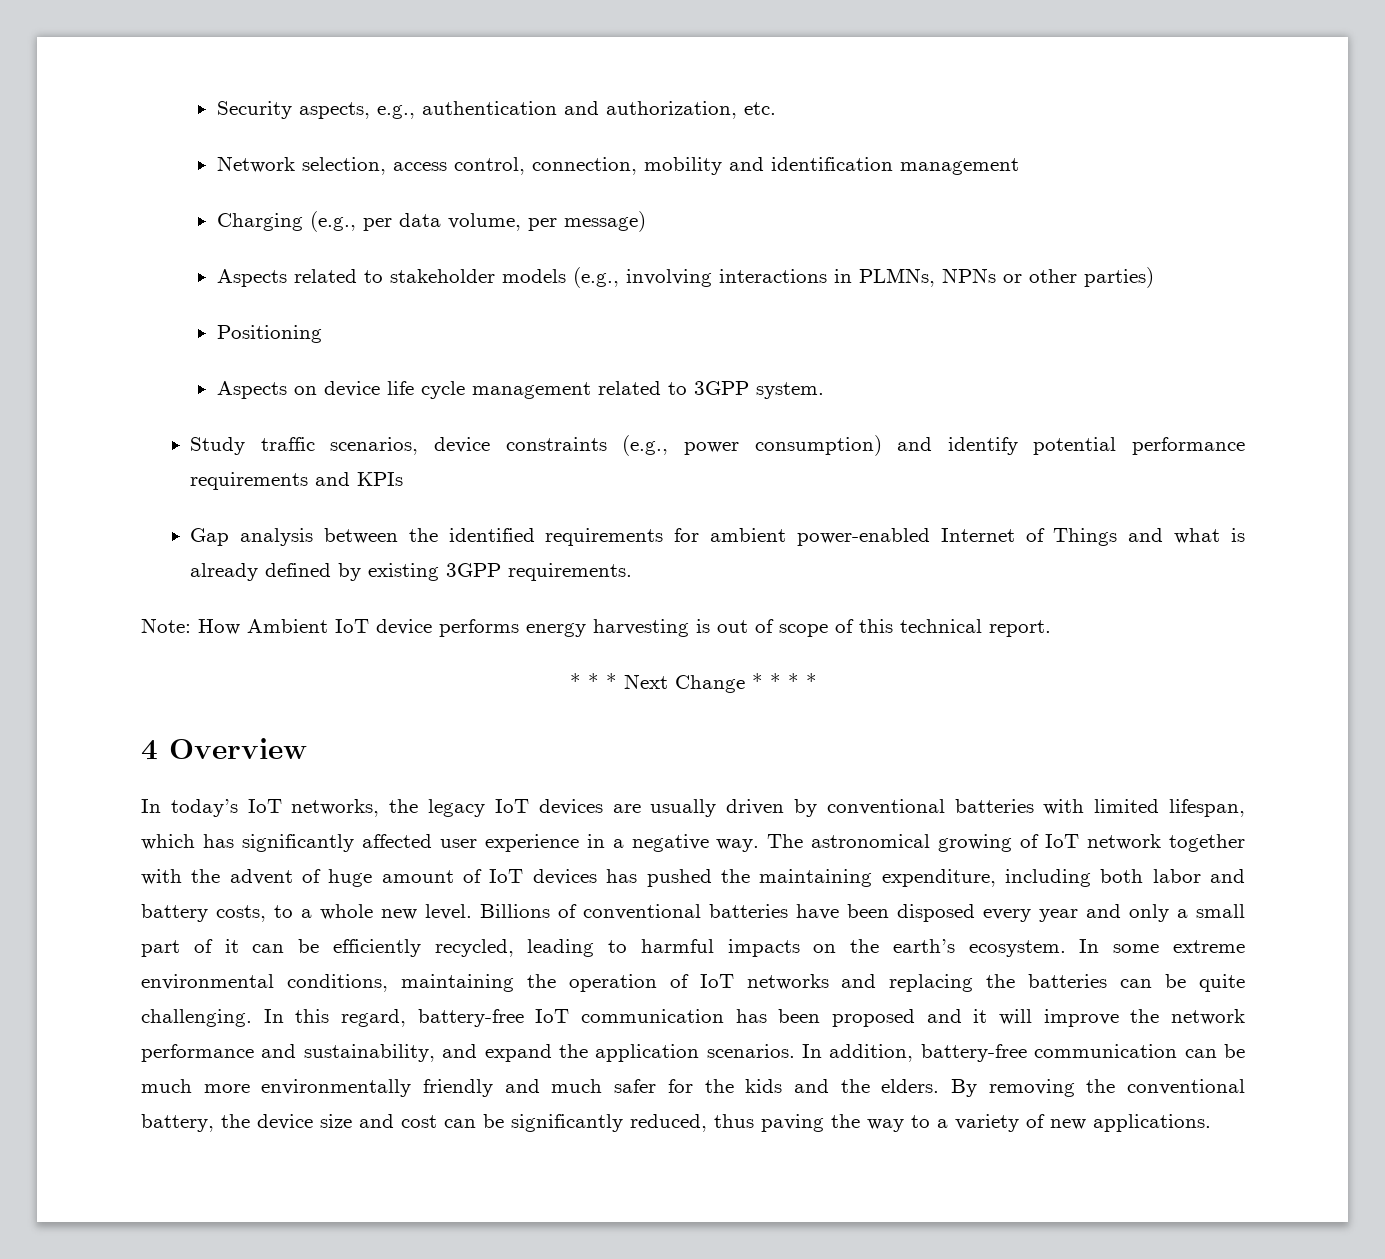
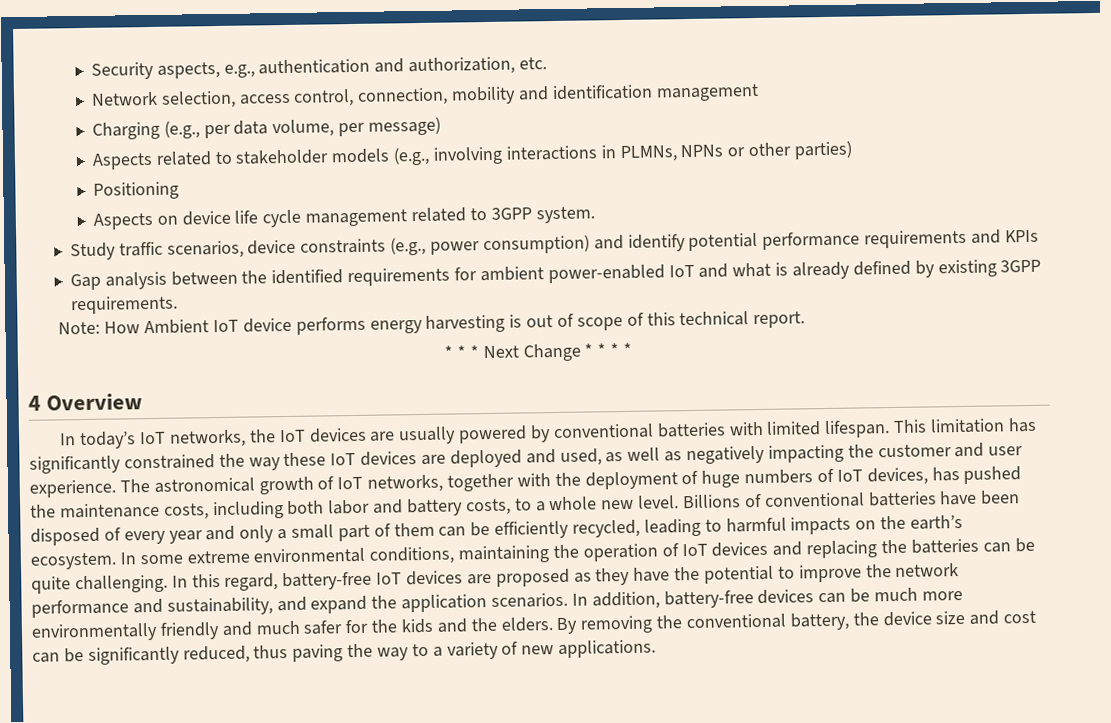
[940,528,1118,546] Internet of Things -> [668,264,695,278] IoT
[428,799,486,817] legacy -> (276, 436) none
[726,799,785,815] driven -> [458,425,528,444] powered
[1169,799,1245,817] [141,834,760,852] lifespan, which has significantly affected user experience in a negative way. -> [824,417,1037,439] [29,442,1024,474] [29,479,116,498] lifespan. This limitation has significantly constrained the way these IoT devices are deployed and used, as well as negatively impacting the customer and user experience.
[938,834,1162,852] growing of IoT network -> [258,474,444,495] growth of IoT networks,
[229,869,293,885] advent -> [584,471,678,490] deployment
[381,869,597,885] amount of IoT devices -> [744,467,928,486] numbers of IoT devices,
[759,869,996,887] maintaining expenditure, -> [59,502,209,520] maintenance costs,
(975, 913) none -> [103,527,121,541] of
[224,939,239,953] it -> [393,522,435,537] them
[746,974,829,990] networks -> [711,541,769,557] devices
[581,1009,1032,1027] communication has been proposed and it will -> [406,565,795,587] devices are proposed as they have the potential to
[1034,1044,1178,1058] communication -> [757,589,815,605] devices

